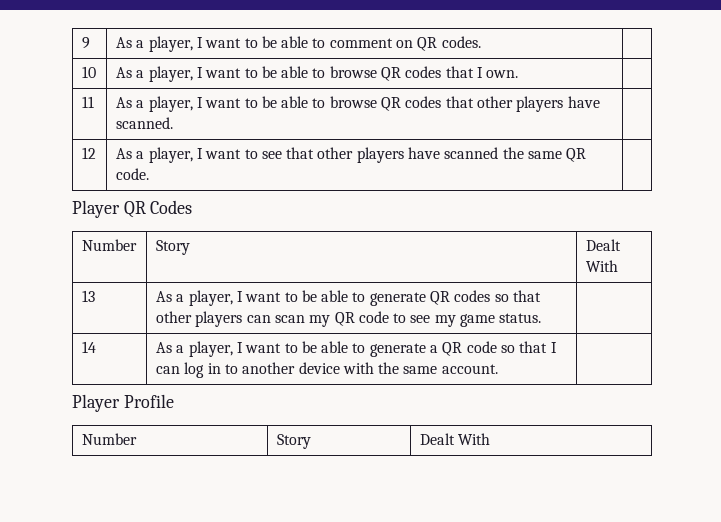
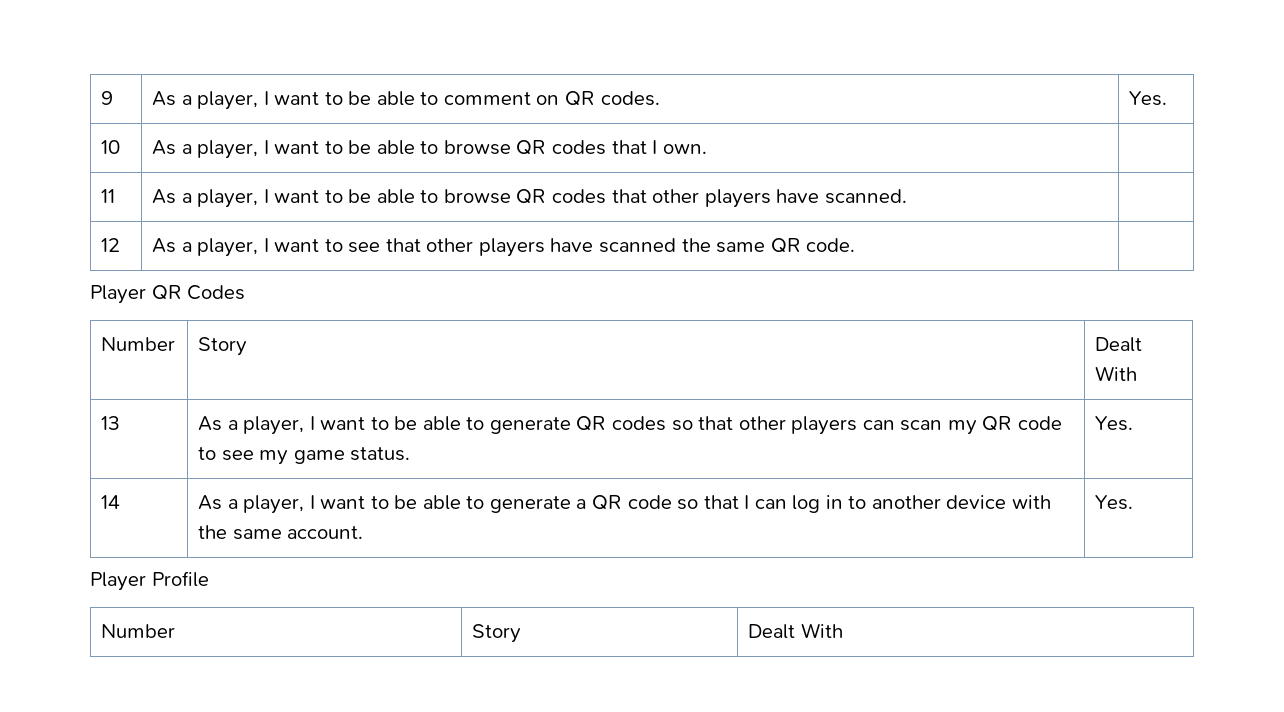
(481, 42) none -> [1129,91,1168,106] Yes.
(542, 318) none -> [1095,416,1134,431] Yes.
(498, 369) none -> [1095,495,1134,510] Yes.

